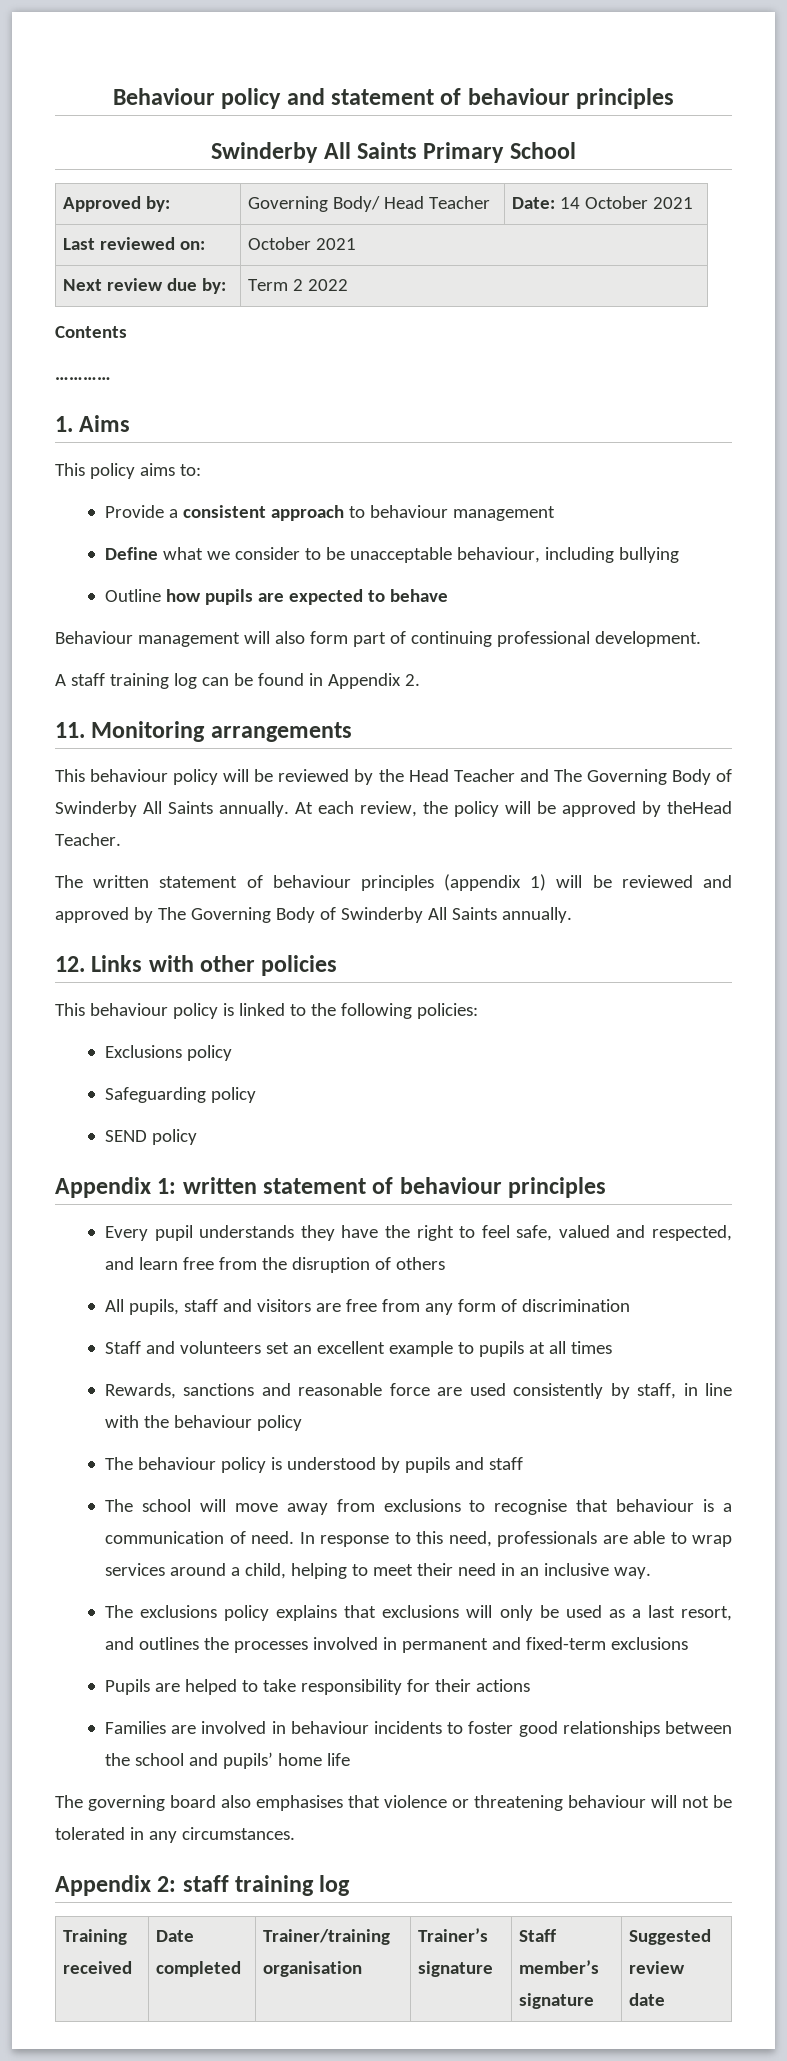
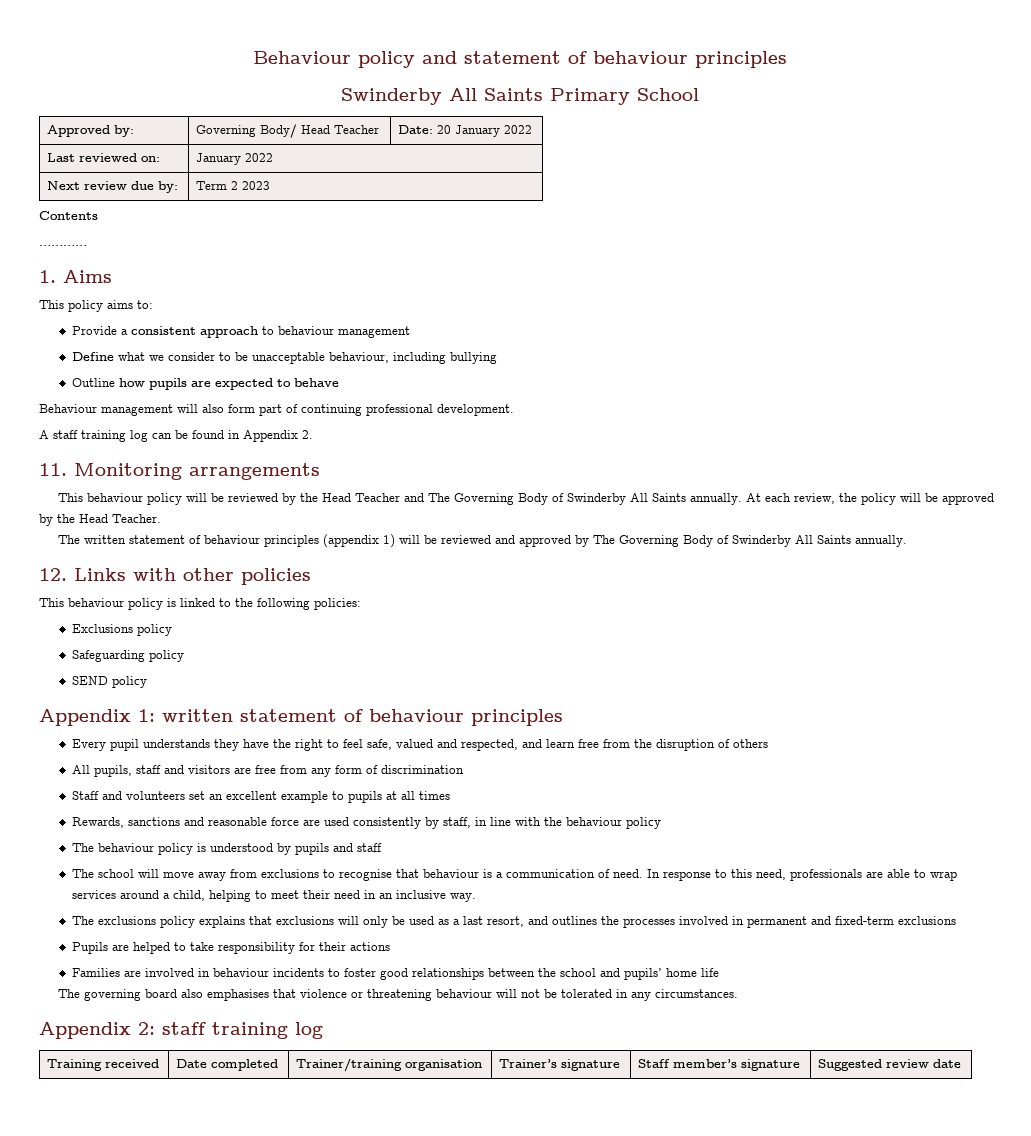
[560,196,694,209] 14 October 2021 -> [436,125,532,137] 20 January 2022
[248,237,357,250] October 2021 -> [195,153,273,165] January 2022
[308,279,349,291] 2022 -> [241,181,270,190] 2023
[667,801,732,814] theHead -> [57,514,108,523] the Head

